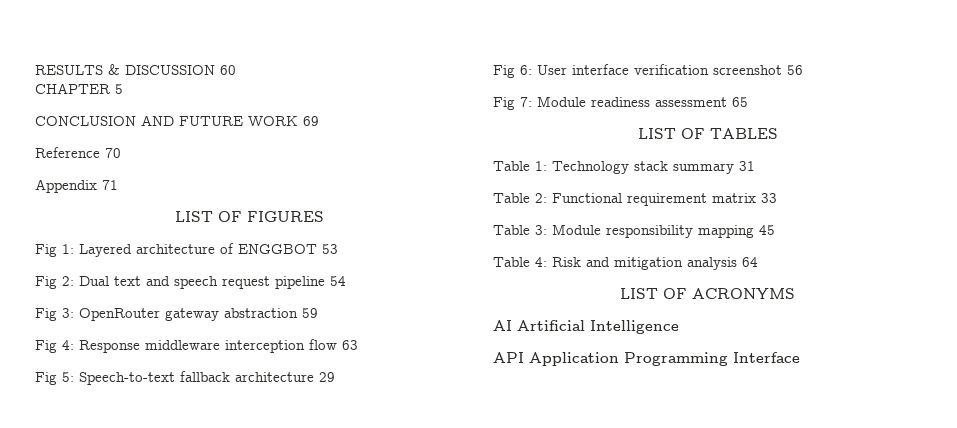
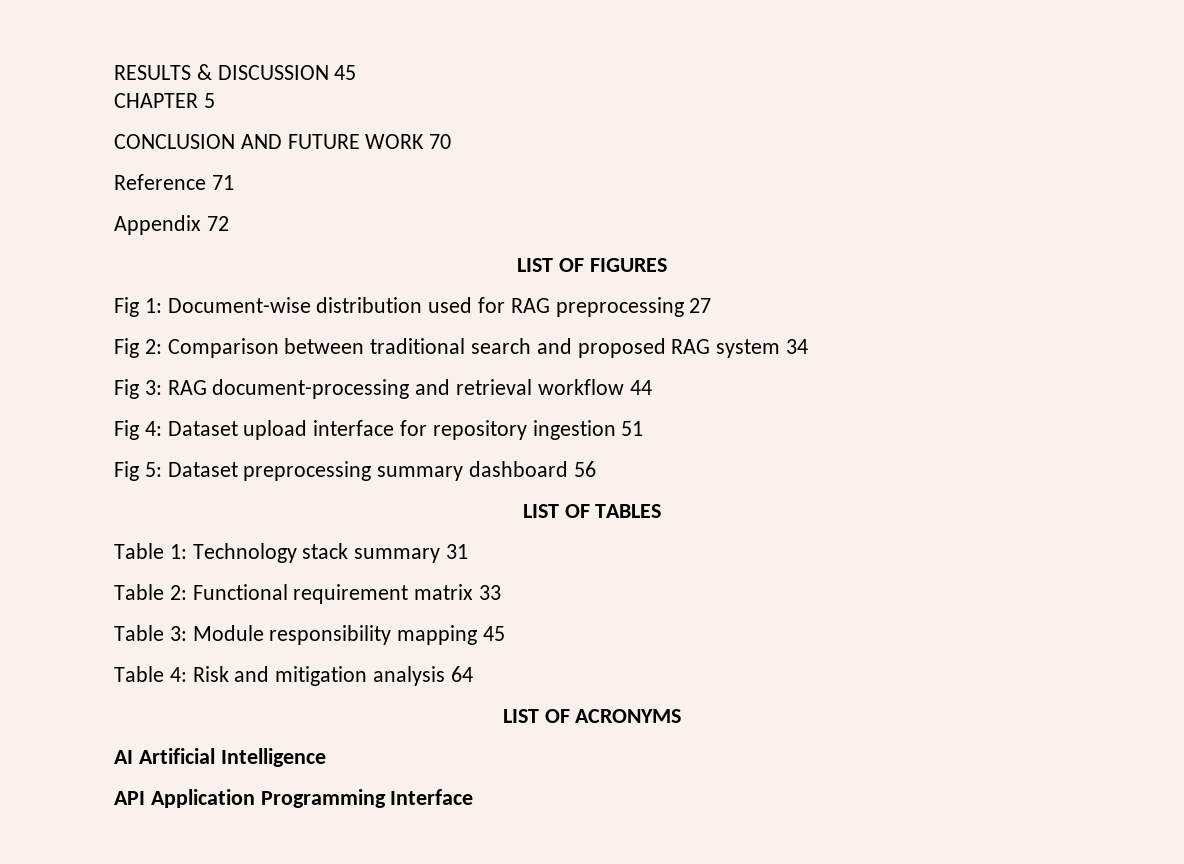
[220,65,236,75] 60 -> [334,65,357,80] 45
[303,116,319,126] 69 -> [429,134,452,149] 70
[105,148,121,158] 70 -> [211,175,234,190] 71
[102,180,118,190] 71 -> [206,216,229,231] 72
[79,243,338,257] [35,276,346,289] [35,308,318,321] [35,339,358,353] [35,371,335,385] [493,64,803,78] [493,96,748,110] Layered architecture of ENGGBOT 53 // Fig 2: Dual text and speech request pipeline 54 // Fig 3: OpenRouter gateway abstraction 59 // Fig 4: Response middleware interception flow 63 // Fig 5: Speech-to-text fallback architecture 29 // Fig 6: User interface verification screenshot 56 // Fig 7: Module readiness assessment 65 -> [167,297,712,317] [114,338,809,358] [114,379,652,399] [114,420,644,440] [114,461,596,481] Document-wise distribution used for RAG preprocessing 27 // Fig 2: Comparison between traditional search and proposed RAG system 34 // Fig 3: RAG document-processing and retrieval workflow 44 // Fig 4: Dataset upload interface for repository ingestion 51 // Fig 5: Dataset preprocessing summary dashboard 56

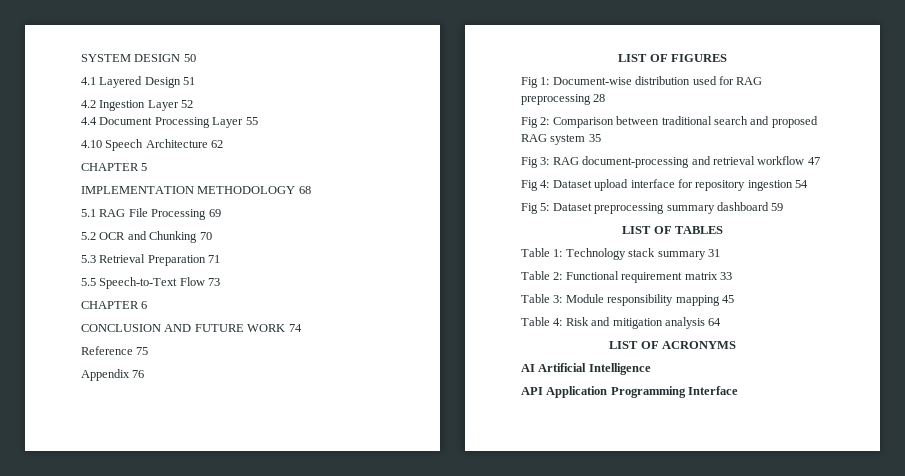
[114,64,357,80] [114,93,215,108] RESULTS & DISCUSSION 45 // CHAPTER 5 -> [81,54,196,62] [81,76,196,88] [81,100,194,111] [81,117,258,128] [81,139,224,151] [81,163,148,171] [81,186,311,194] [81,208,221,220] [81,231,212,243] [81,254,221,266] [81,277,221,289] [81,301,148,309] SYSTEM DESIGN 50 // 4.1 Layered Design 51 // 4.2 Ingestion Layer 52 // 4.4 Document Processing Layer 55 // 4.10 Speech Architecture 62 // CHAPTER 5 // IMPLEMENTATION METHODOLOGY 68 // 5.1 RAG File Processing 69 // 5.2 OCR and Chunking 70 // 5.3 Retrieval Preparation 71 // 5.5 Speech-to-Text Flow 73 // CHAPTER 6
[429,134,452,149] 70 -> [288,324,302,332] 74
[211,175,234,190] 71 -> [136,347,149,355] 75
[206,216,229,231] 72 -> [132,370,145,378] 76
[689,298,712,313] 27 -> [593,94,606,102] 28
[786,339,809,354] 34 -> [588,134,601,142] 35
[629,380,652,395] 44 -> [807,157,820,165] 47
[621,421,644,436] 51 -> [795,180,808,188] 54
[573,461,596,477] 56 -> [771,203,784,211] 59

